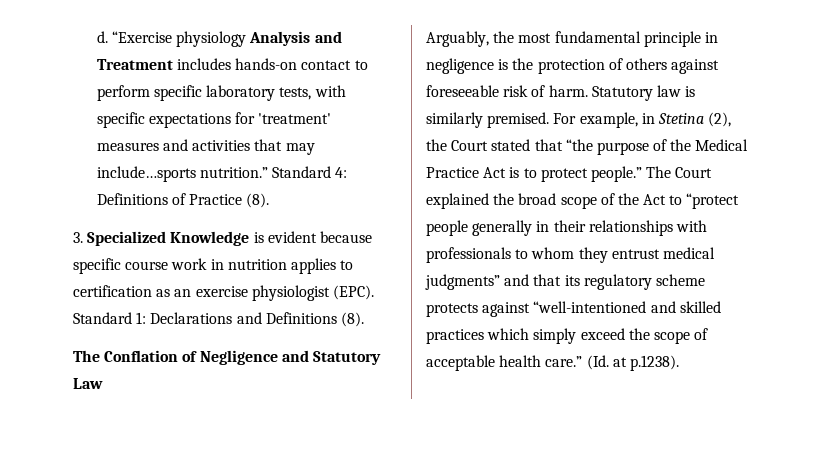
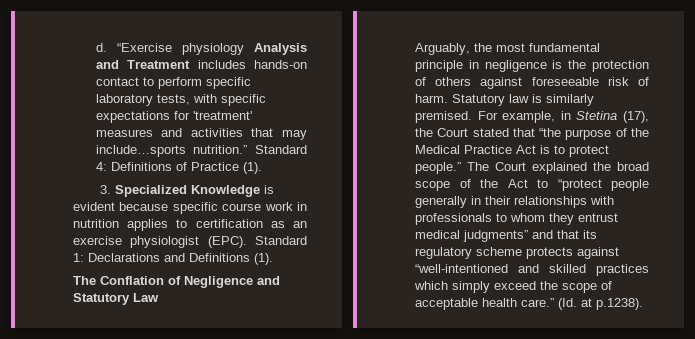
[246,193,270,208] (8). -> [242,162,262,174] (1).
[340,312,364,327] (8). -> [254,253,273,265] (1).
[708,112,732,127] (2), -> [623,111,649,123] (17),

